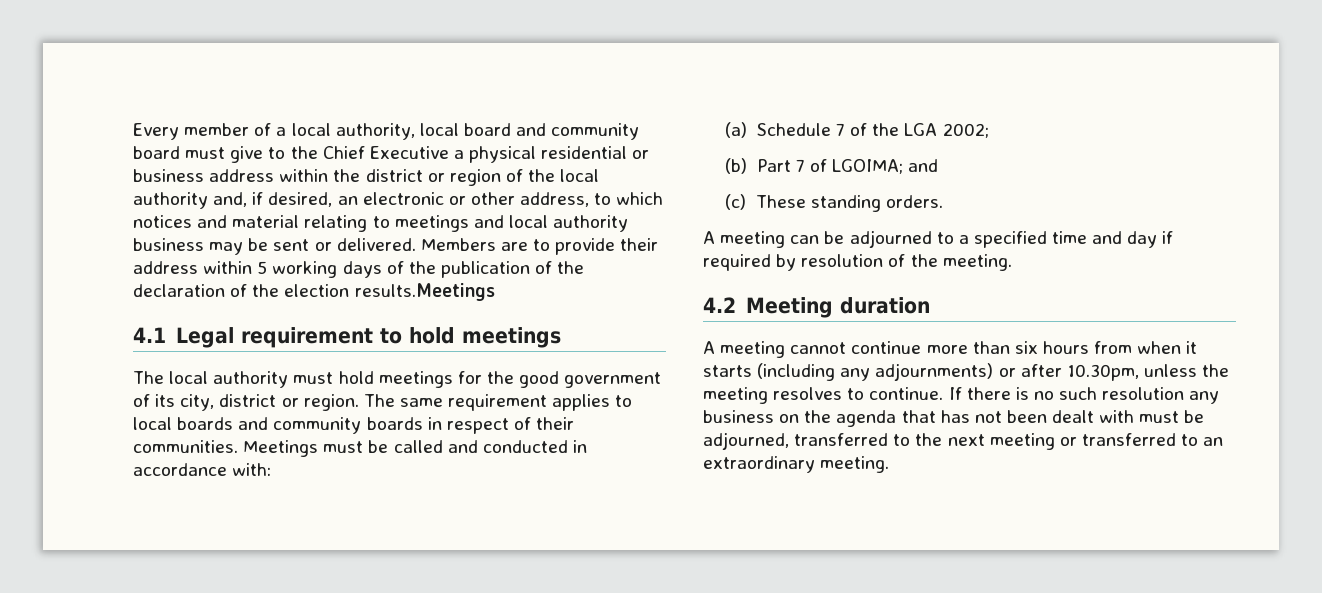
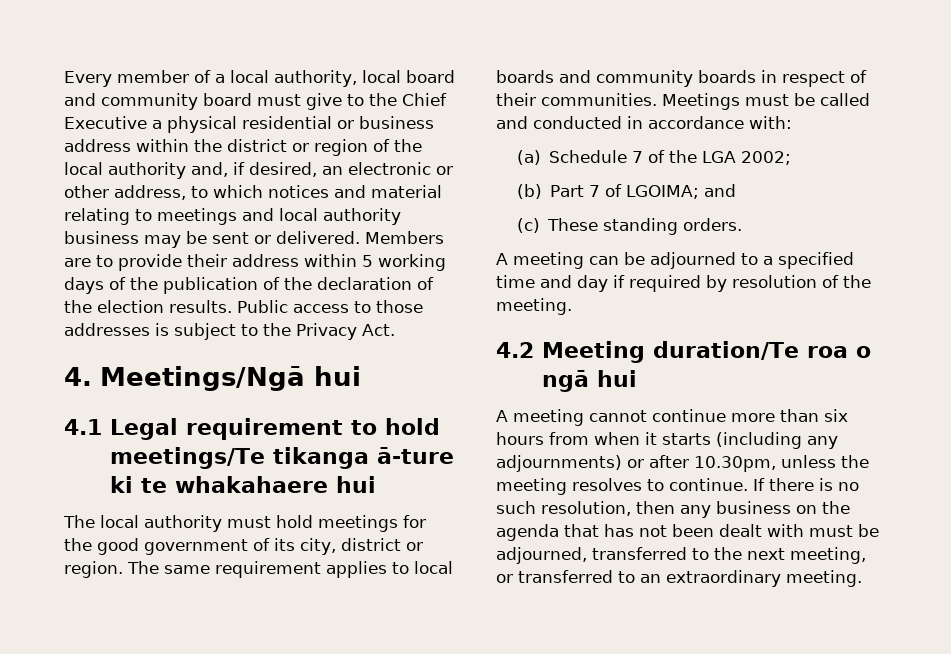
[354,283,495,301] results.Meetings -> [169,300,423,313] [64,323,395,340] [64,366,362,391] results. Public access to those addresses is subject to the Privacy Act. // 4. Meetings/Ngā hui
[461,327,561,348] meetings -> [110,447,455,469] [110,476,377,493] meetings/Te tikanga ā-ture ki te whakahaere hui
[839,297,930,314] duration -> [653,341,872,360] [542,370,638,392] duration/Te roa o ngā hui
[1102,387,1185,400] resolution -> [541,501,675,516] resolution, then
[989,433,1055,450] meeting -> [790,547,866,564] meeting,

